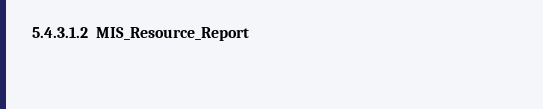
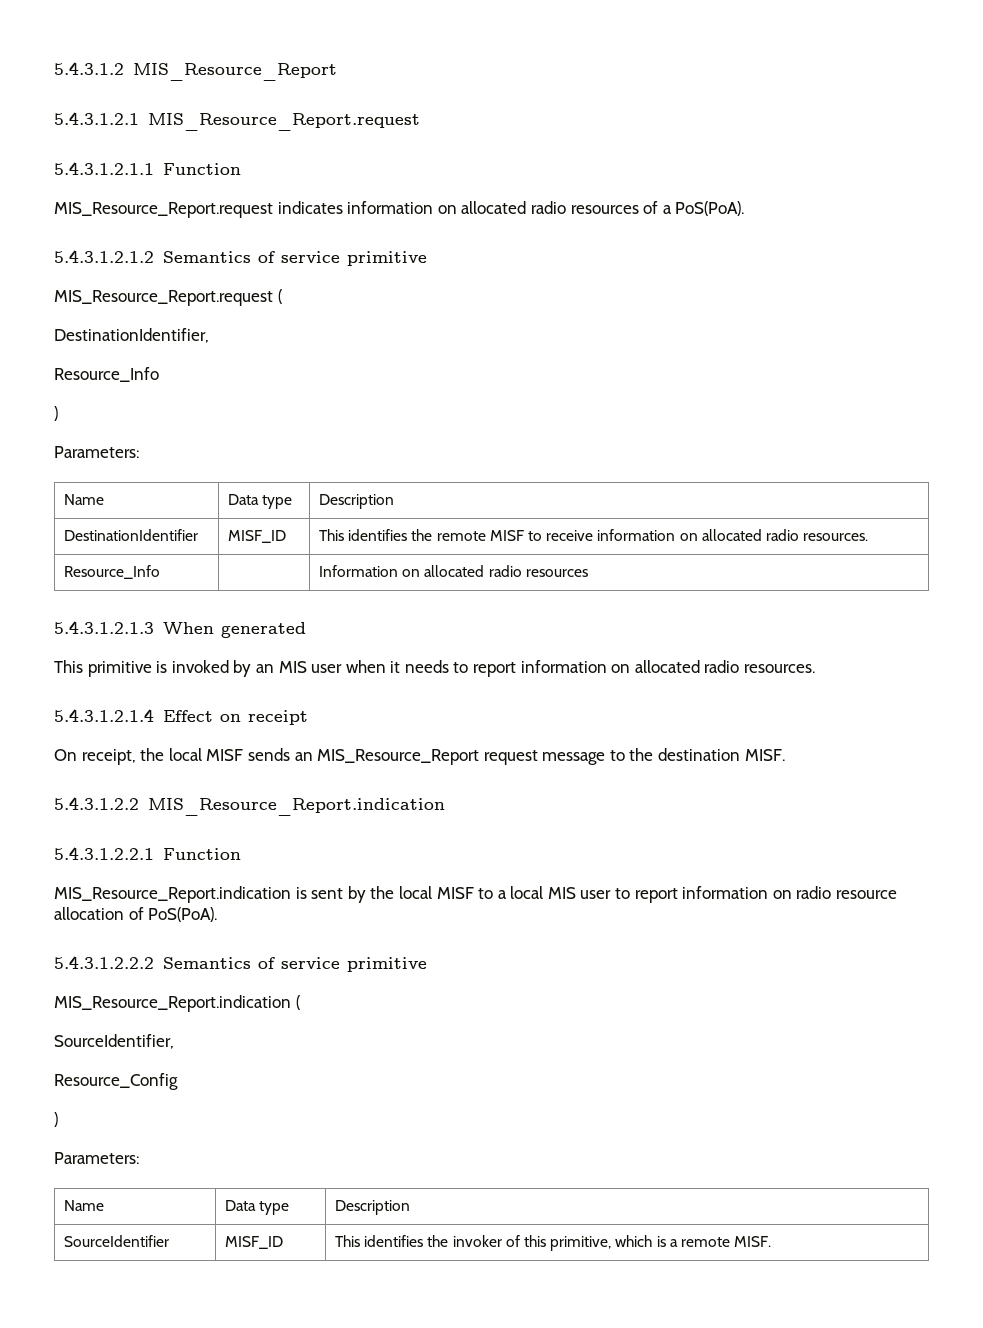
(249, 34) none -> [54,112,420,131] [54,162,241,175] [54,201,745,218] [54,250,427,266] [54,289,283,306] [54,328,209,343] [54,367,159,382] [54,406,58,421] [54,446,139,458] [64,494,105,505] [228,494,293,509] [319,494,395,509] [64,529,199,541] [228,530,287,543] [319,529,869,541] [64,565,161,579] [319,565,588,577] [54,621,306,638] [54,660,816,677] [54,709,308,725] [54,748,785,765] [54,797,445,816] [54,847,241,860] [54,886,898,903] [54,907,218,922] [54,956,427,972] [54,995,301,1012] [54,1034,174,1049] [54,1073,178,1090] [54,1112,58,1127] [54,1152,139,1164] [64,1200,105,1211] [225,1200,290,1215] [335,1200,411,1215] [64,1235,170,1247] [225,1236,284,1249] [335,1235,772,1251] // 5.4.3.1.2.1 MIS_Resource_Report.request // 5.4.3.1.2.1.1 Function // MIS_Resource_Report.request indicates information on allocated radio resources of a PoS(PoA). // 5.4.3.1.2.1.2 Semantics of service primitive // MIS_Resource_Report.request ( // DestinationIdentifier, // Resource_Info // ) // Parameters: // Name | Data type | Description // DestinationIdentifier | MISF_ID | This identifies the remote MISF to receive information on allocated radio resources. // Resource_Info | | Information on allocated radio resources // 5.4.3.1.2.1.3 When generated // This primitive is invoked by an MIS user when it needs to report information on allocated radio resources. // 5.4.3.1.2.1.4 Effect on receipt // On receipt, the local MISF sends an MIS_Resource_Report request message to the destination MISF. // 5.4.3.1.2.2 MIS_Resource_Report.indication // 5.4.3.1.2.2.1 Function // MIS_Resource_Report.indication is sent by the local MISF to a local MIS user to report information on radio resource allocation of PoS(PoA). // 5.4.3.1.2.2.2 Semantics of service primitive // MIS_Resource_Report.indication ( // SourceIdentifier, // Resource_Config // ) // Parameters: // Name | Data type | Description // SourceIdentifier | MISF_ID | This identifies the invoker of this primitive, which is a remote MISF.

